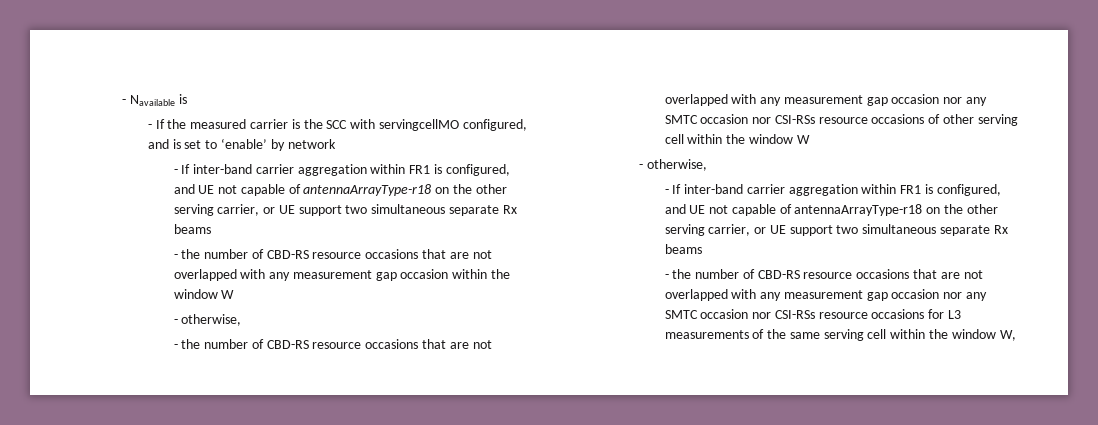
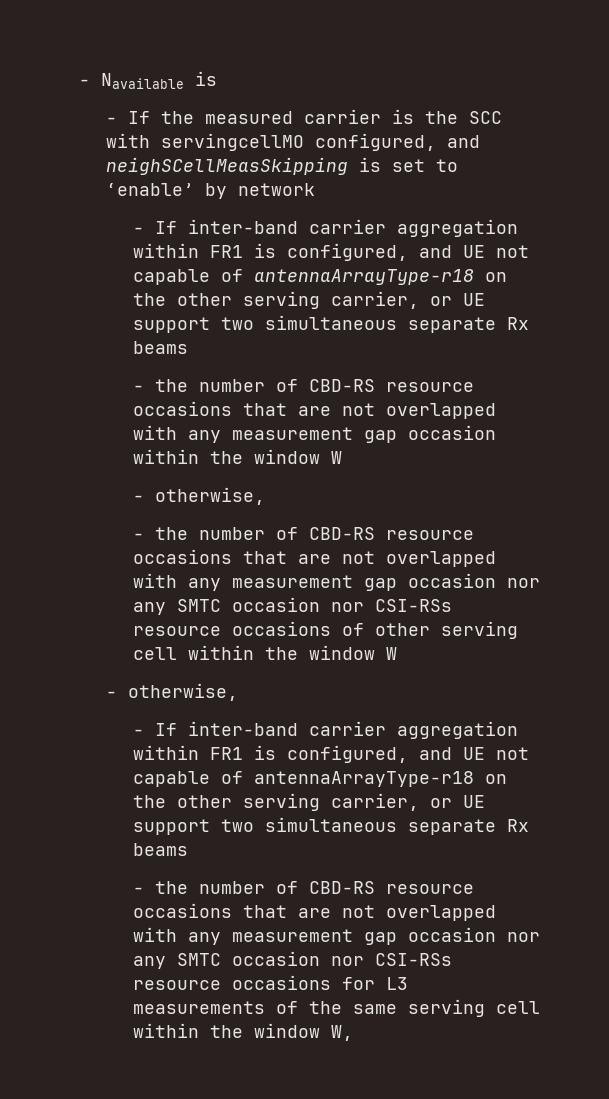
(169, 144) none -> [105,157,348,175] neighSCellMeasSkipping

